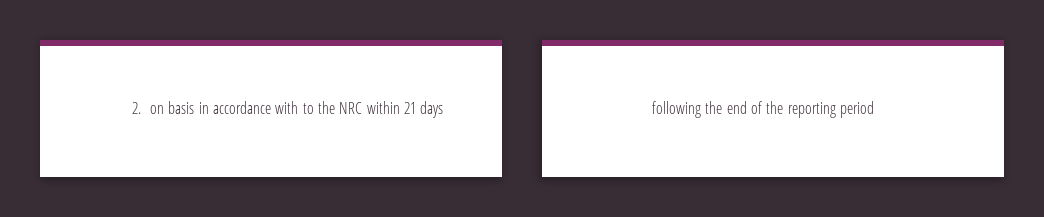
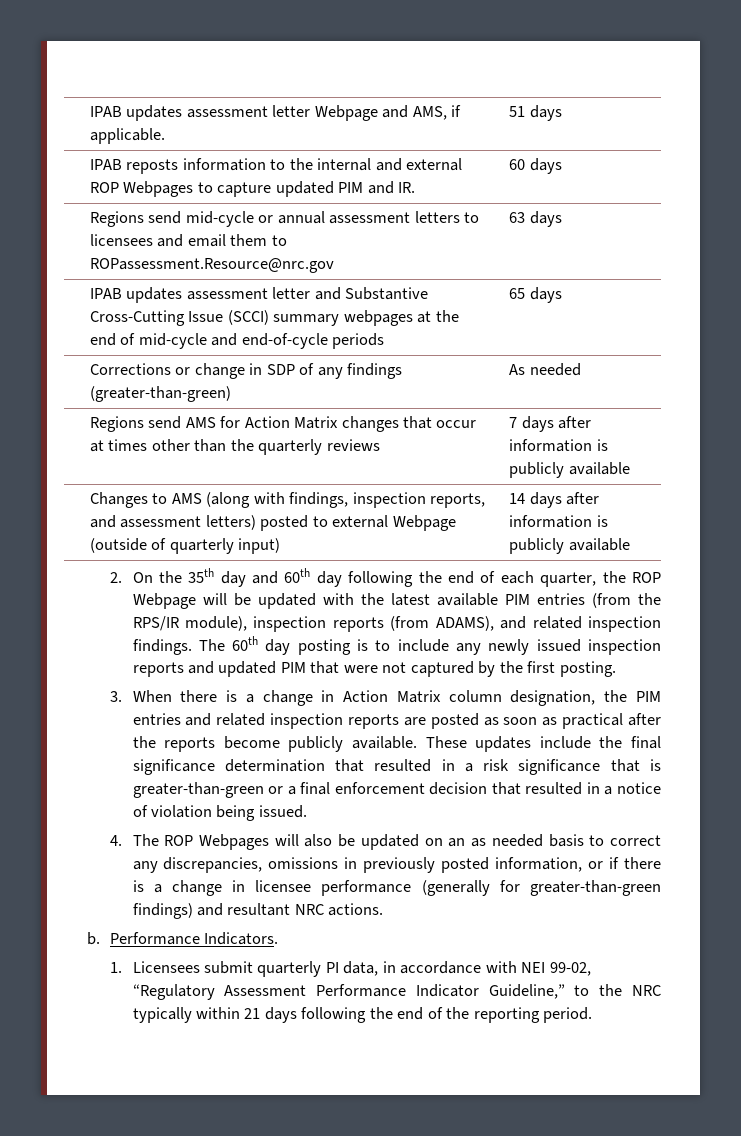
[132,101,299,114] 2. on basis in accordance with -> [89,105,461,121] [89,128,165,144] [509,105,562,121] [89,158,462,174] [89,181,415,197] [509,158,562,174] [89,211,479,227] [89,234,287,247] [89,258,334,273] [509,211,562,227] [89,287,429,303] [89,310,459,326] [89,333,385,349] [509,287,562,303] [89,363,402,379] [89,386,231,402] [509,363,581,376] [89,416,477,432] [89,439,380,455] [509,416,591,432] [509,439,608,452] [509,462,630,478] [89,492,485,508] [89,515,456,531] [89,538,281,554] [509,492,599,508] [509,515,608,528] [509,538,630,554] [109,568,661,587] [132,593,662,609] [132,616,661,632] [132,636,661,655] [132,661,616,677] [109,690,661,706] [132,713,662,729] [132,736,661,752] [132,759,661,775] [132,782,662,798] [132,805,307,821] [109,834,661,850] [132,857,662,873] [132,880,661,896] [132,903,384,919] [86,932,279,945] [109,961,591,977] [132,984,565,1000] IPAB updates assessment letter Webpage and AMS, if applicable. | 51 days // IPAB reposts information to the internal and external ROP Webpages to capture updated PIM and IR. | 60 days // Regions send mid-cycle or annual assessment letters to licensees and email them to ROPassessment.Resource@nrc.gov | 63 days // IPAB updates assessment letter and Substantive Cross-Cutting Issue (SCCI) summary webpages at the end of mid-cycle and end-of-cycle periods | 65 days // Corrections or change in SDP of any findings (greater-than-green) | As needed // Regions send AMS for Action Matrix changes that occur at times other than the quarterly reviews | 7 days after information is publicly available // Changes to AMS (along with findings, inspection reports, and assessment letters) posted to external Webpage (outside of quarterly input) | 14 days after information is publicly available // 2. On the 35th day and 60th day following the end of each quarter, the ROP Webpage will be updated with the latest available PIM entries (from the RPS/IR module), inspection reports (from ADAMS), and related inspection findings. The 60th day posting is to include any newly issued inspection reports and updated PIM that were not captured by the first posting. // 3. When there is a change in Action Matrix column designation, the PIM entries and related inspection reports are posted as soon as practical after the reports become publicly available. These updates include the final significance determination that resulted in a risk significance that is greater-than-green or a final enforcement decision that resulted in a notice of violation being issued. // 4. The ROP Webpages will also be updated on an as needed basis to correct any discrepancies, omissions in previously posted information, or if there is a change in licensee performance (generally for greater-than-green findings) and resultant NRC actions. // b. Performance Indicators. // 1. Licensees submit quarterly PI data, in accordance with NEI 99-02, “Regulatory Assessment Performance Indicator Guideline,”
(363, 108) none -> [132,1007,192,1023] typically
[839,101,874,118] period -> [543,1007,593,1023] period.

